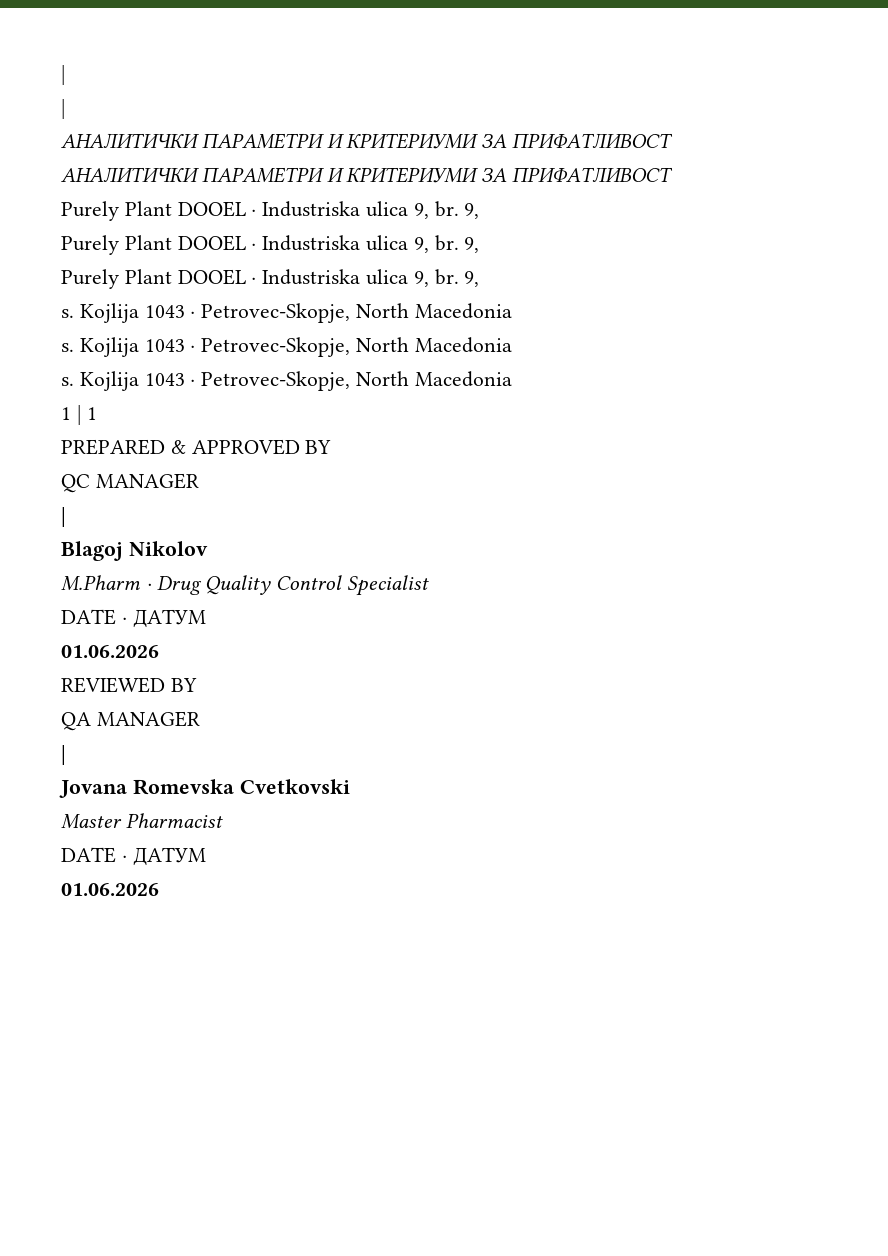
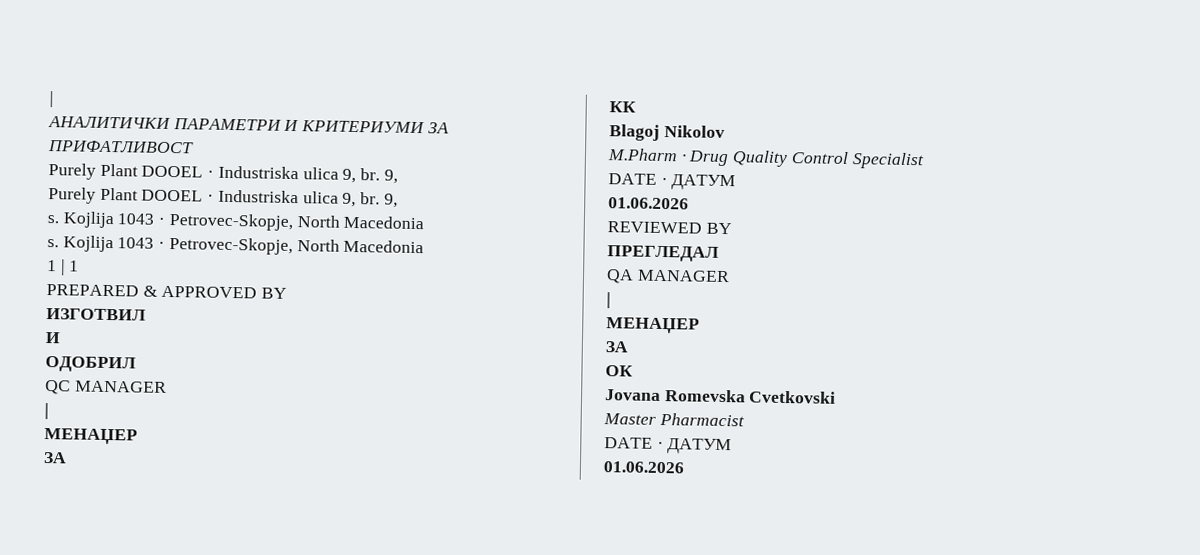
[61,65,65,85] [61,99,65,119] [61,133,674,149] [61,167,674,183] [61,201,480,221] | // | // АНАЛИТИЧКИ ПАРАМЕТРИ И КРИТЕРИУМИ ЗА ПРИФАТЛИВОСТ // АНАЛИТИЧКИ ПАРАМЕТРИ И КРИТЕРИУМИ ЗА ПРИФАТЛИВОСТ // Purely Plant DOOEL · Industriska ulica 9, br. 9, -> [49,91,54,108] [48,116,449,134] [47,140,194,154] | // АНАЛИТИЧКИ ПАРАМЕТРИ И КРИТЕРИУМИ ЗА ПРИФАТЛИВОСТ
[61,371,512,391] // s. Kojlija 1043 · Petrovec-Skopje, North Macedonia -> (425, 246) none
(332, 447) none -> [46,308,146,321] [45,332,61,344] [45,356,136,373] // ИЗГОТВИЛ // И // ОДОБРИЛ
(66, 517) none -> [44,428,138,445] [43,452,67,464] [609,101,636,113] // МЕНАЏЕР // ЗА // КК
(197, 685) none -> [607,245,719,262] // ПРЕГЛЕДАЛ
(66, 755) none -> [606,317,700,334] [605,341,628,353] [605,365,633,377] // МЕНАЏЕР // ЗА // ОК

